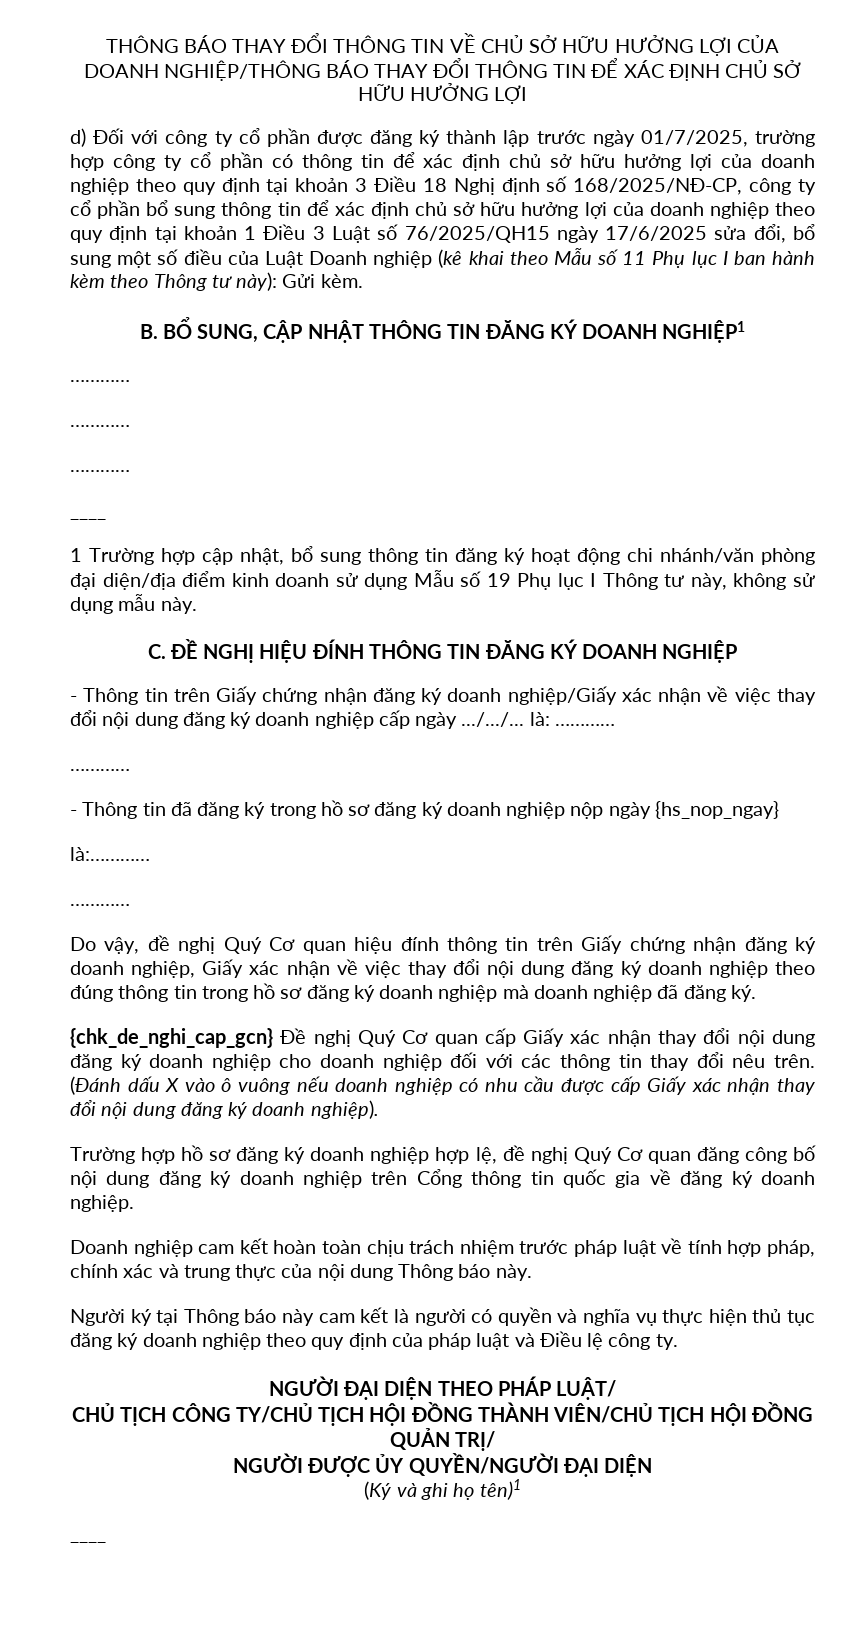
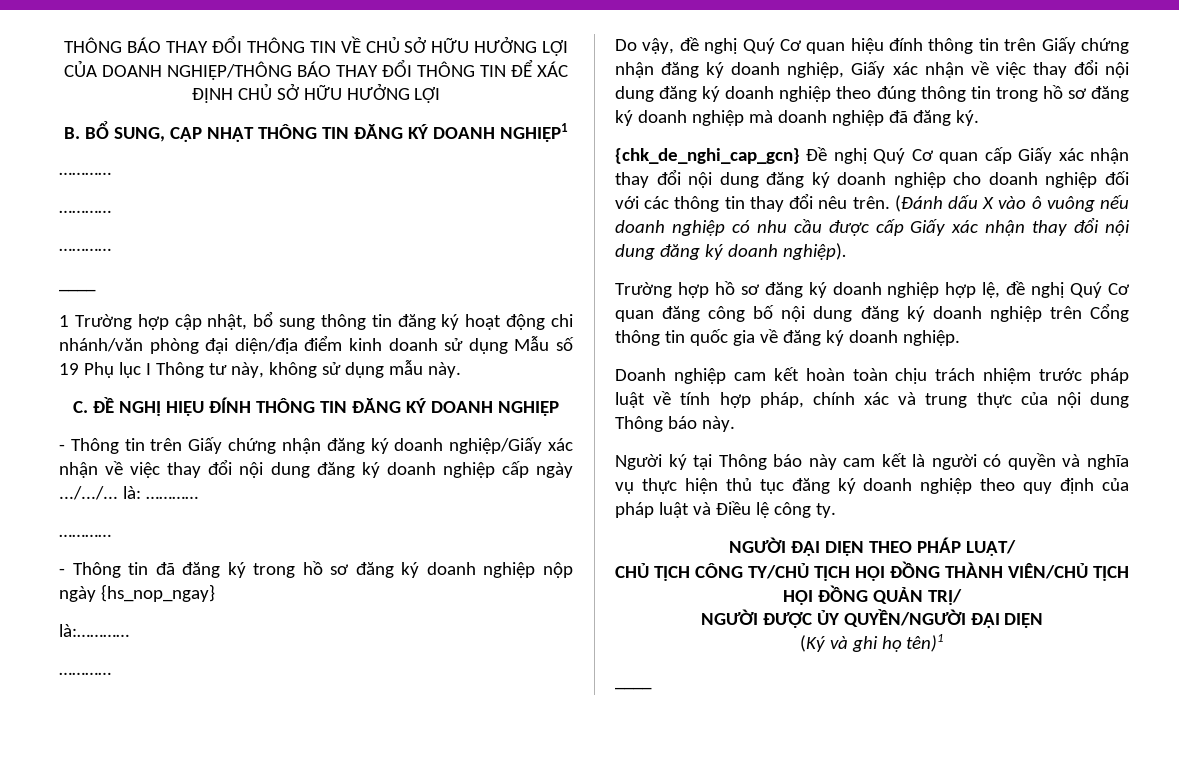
[70,128,815,147] [70,152,816,171] [70,176,816,195] [70,200,816,219] [70,224,816,243] [70,248,815,268] [70,272,363,291] // d) Đối với công ty cổ phần được đăng ký thành lập trước ngày 01/7/2025, trường hợp công ty cổ phần có thông tin để xác định chủ sở hữu hưởng lợi của doanh nghiệp theo quy định tại khoản 3 Điều 18 Nghị định số 168/2025/NĐ-CP, công ty cổ phần bổ sung thông tin để xác định chủ sở hữu hưởng lợi của doanh nghiệp theo quy định tại khoản 1 Điều 3 Luật số 76/2025/QH15 ngày 17/6/2025 sửa đổi, bổ sung một số điều của Luật Doanh nghiệp (kê khai theo Mẫu số 11 Phụ lục I ban hành kèm theo Thông tư này): Gửi kèm. -> (441, 95) none

